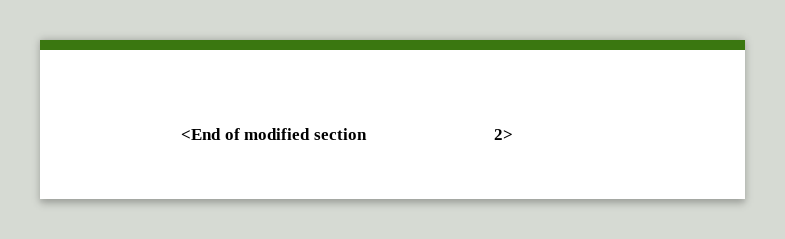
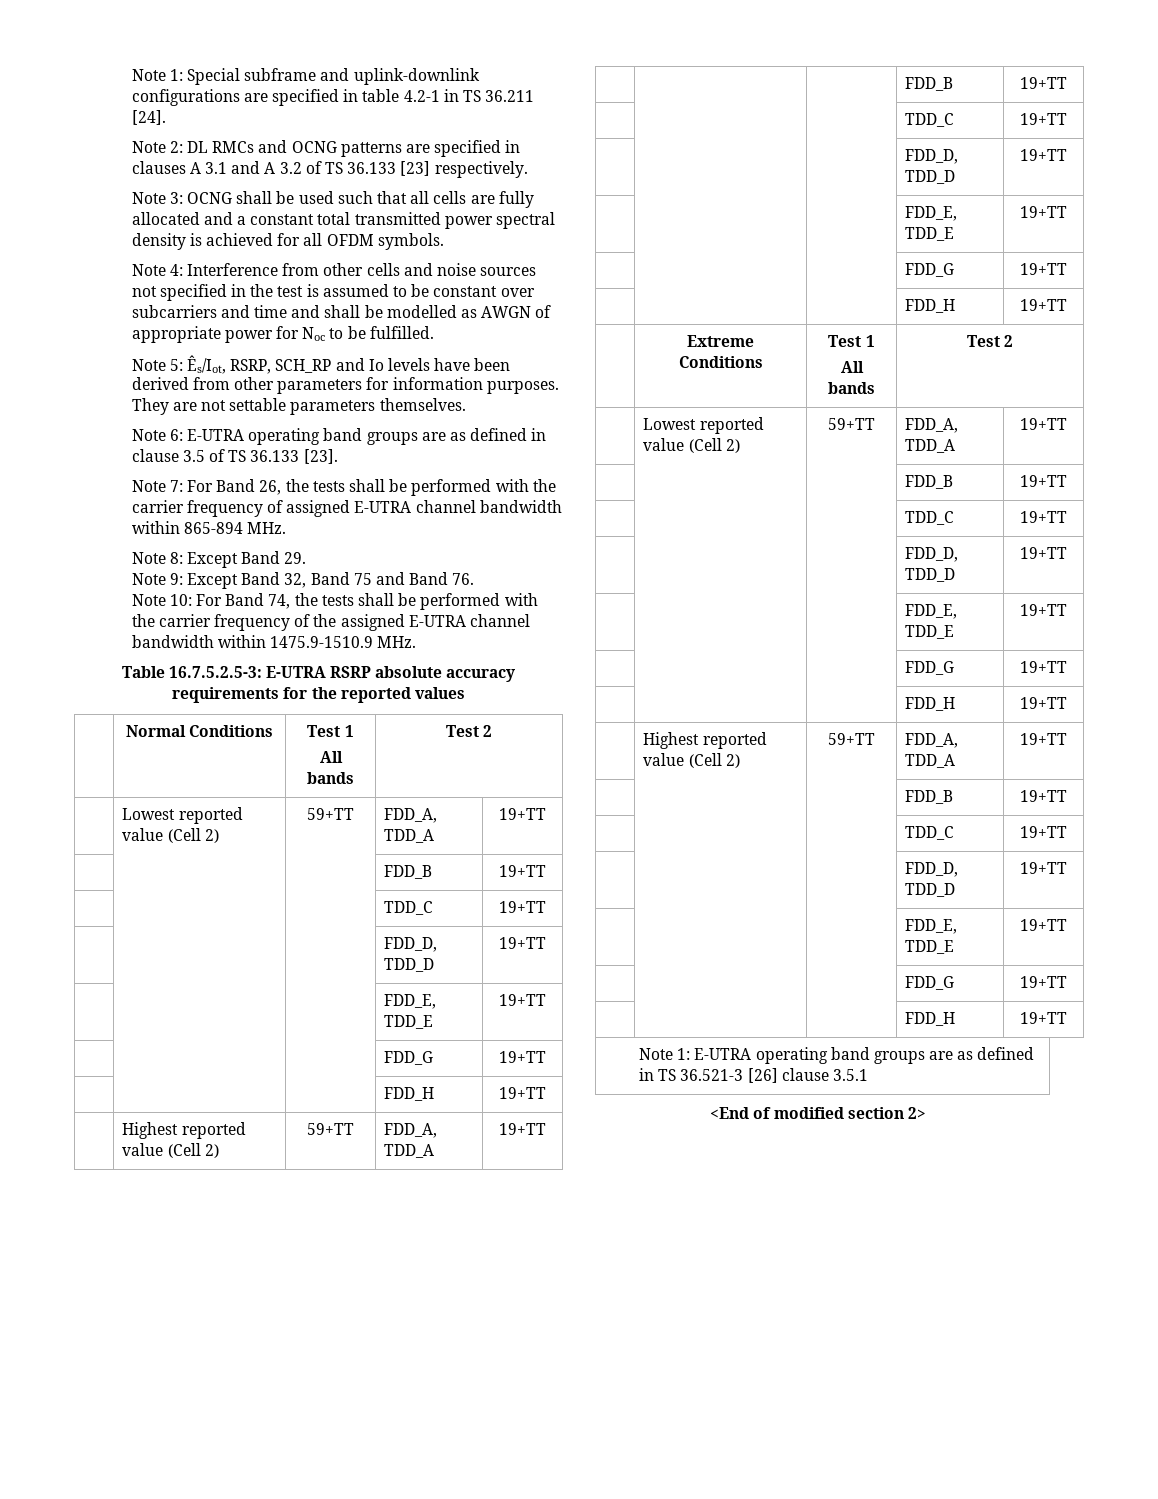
(181, 134) none -> [131,68,480,85] [131,89,535,106] [131,110,166,125] [131,140,521,157] [131,161,528,178] [131,191,534,208] [131,212,555,229] [131,233,444,250] [131,263,537,276] [131,284,535,301] [131,305,552,318] [131,326,434,343] [131,355,511,374] [131,377,559,394] [131,398,466,415] [131,428,547,445] [131,449,338,464] [131,479,556,496] [131,500,562,517] [131,521,287,534] [131,551,307,568] [131,572,475,589] [131,593,538,610] [131,614,530,631] [131,635,417,648] [121,666,516,682] [172,687,465,703] [125,725,274,737] [307,725,354,737] [319,751,343,763] [307,772,354,784] [445,725,493,737] [122,807,243,824] [122,828,219,843] [307,808,354,820] [384,808,438,823] [384,829,435,843] [499,808,546,820] [384,865,433,879] [499,865,546,877] [384,901,434,915] [499,901,546,913] [384,937,438,952] [384,958,435,972] [499,937,546,949] [384,994,437,1009] [384,1015,434,1029] [499,994,546,1006] [384,1051,434,1065] [499,1051,546,1063] [384,1087,435,1101] [499,1087,546,1099] [122,1122,246,1139] [122,1143,219,1158] [307,1123,354,1135] [384,1123,438,1138] [384,1144,435,1158] [499,1123,546,1135] [905,77,954,91] [1020,77,1067,89] [905,113,955,127] [1020,113,1067,125] [905,149,959,164] [905,170,956,184] [1020,149,1067,161] [905,206,958,221] [905,227,955,241] [1020,206,1067,218] [905,263,955,277] [1020,263,1067,275] [905,299,956,313] [1020,299,1067,311] [687,335,754,347] [678,356,763,368] [828,335,875,347] [840,361,864,373] [828,382,875,394] [966,335,1014,347] [643,417,764,434] [643,438,740,453] [828,418,875,430] [905,418,959,433] [905,439,956,453] [1020,418,1067,430] [905,475,954,489] [1020,475,1067,487] [905,511,955,525] [1020,511,1067,523] [905,547,959,562] [905,568,956,582] [1020,547,1067,559] [905,604,958,619] [905,625,955,639] [1020,604,1067,616] [905,661,955,675] [1020,661,1067,673] [905,697,956,711] [1020,697,1067,709] [643,732,767,749] [643,753,740,768] [828,733,875,745] [905,733,959,748] [905,754,956,768] [1020,733,1067,745] [905,790,954,804] [1020,790,1067,802] [905,826,955,840] [1020,826,1067,838] [905,862,959,877] [905,883,956,897] [1020,862,1067,874] [905,919,958,934] [905,940,955,954] [1020,919,1067,931] [905,976,955,990] [1020,976,1067,988] [905,1012,956,1026] [1020,1012,1067,1024] [638,1047,1035,1064] [638,1068,868,1083] Note 1: Special subframe and uplink-downlink configurations are specified in table 4.2-1 in TS 36.211 [24]. // Note 2: DL RMCs and OCNG patterns are specified in clauses A 3.1 and A 3.2 of TS 36.133 [23] respectively. // Note 3: OCNG shall be used such that all cells are fully allocated and a constant total transmitted power spectral density is achieved for all OFDM symbols. // Note 4: Interference from other cells and noise sources not specified in the test is assumed to be constant over subcarriers and time and shall be modelled as AWGN of appropriate power for Noc to be fulfilled. // Note 5: Ês/Iot, RSRP, SCH_RP and Io levels have been derived from other parameters for information purposes. They are not settable parameters themselves. // Note 6: E-UTRA operating band groups are as defined in clause 3.5 of TS 36.133 [23]. // Note 7: For Band 26, the tests shall be performed with the carrier frequency of assigned E-UTRA channel bandwidth within 865-894 MHz. // Note 8: Except Band 29. // Note 9: Except Band 32, Band 75 and Band 76. // Note 10: For Band 74, the tests shall be performed with the carrier frequency of the assigned E-UTRA channel bandwidth within 1475.9-1510.9 MHz. // Table 16.7.5.2.5-3: E-UTRA RSRP absolute accuracy requirements for the reported values // | Normal Conditions | Test 1 // All bands | Test 2 // | Lowest reported value (Cell 2) | 59+TT | FDD_A, TDD_A | 19+TT // | | | FDD_B | 19+TT // | | | TDD_C | 19+TT // | | | FDD_D, TDD_D | 19+TT // | | | FDD_E, TDD_E | 19+TT // | | | FDD_G | 19+TT // | | | FDD_H | 19+TT // | Highest reported value (Cell 2) | 59+TT | FDD_A, TDD_A | 19+TT // | | | FDD_B | 19+TT // | | | TDD_C | 19+TT // | | | FDD_D, TDD_D | 19+TT // | | | FDD_E, TDD_E | 19+TT // | | | FDD_G | 19+TT // | | | FDD_H | 19+TT // | Extreme Conditions | Test 1 // All bands | Test 2 // | Lowest reported value (Cell 2) | 59+TT | FDD_A, TDD_A | 19+TT // | | | FDD_B | 19+TT // | | | TDD_C | 19+TT // | | | FDD_D, TDD_D | 19+TT // | | | FDD_E, TDD_E | 19+TT // | | | FDD_G | 19+TT // | | | FDD_H | 19+TT // | Highest reported value (Cell 2) | 59+TT | FDD_A, TDD_A | 19+TT // | | | FDD_B | 19+TT // | | | TDD_C | 19+TT // | | | FDD_D, TDD_D | 19+TT // | | | FDD_E, TDD_E | 19+TT // | | | FDD_G | 19+TT // | | | FDD_H | 19+TT // Note 1: E-UTRA operating band groups are as defined in TS 36.521-3 [26] clause 3.5.1 //

